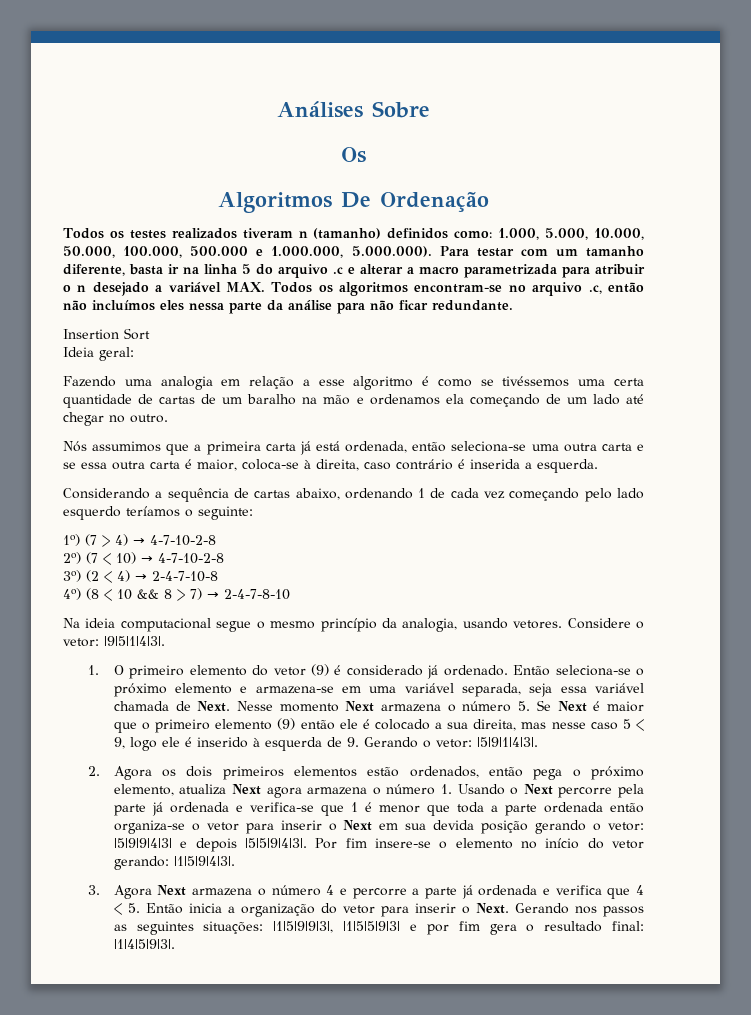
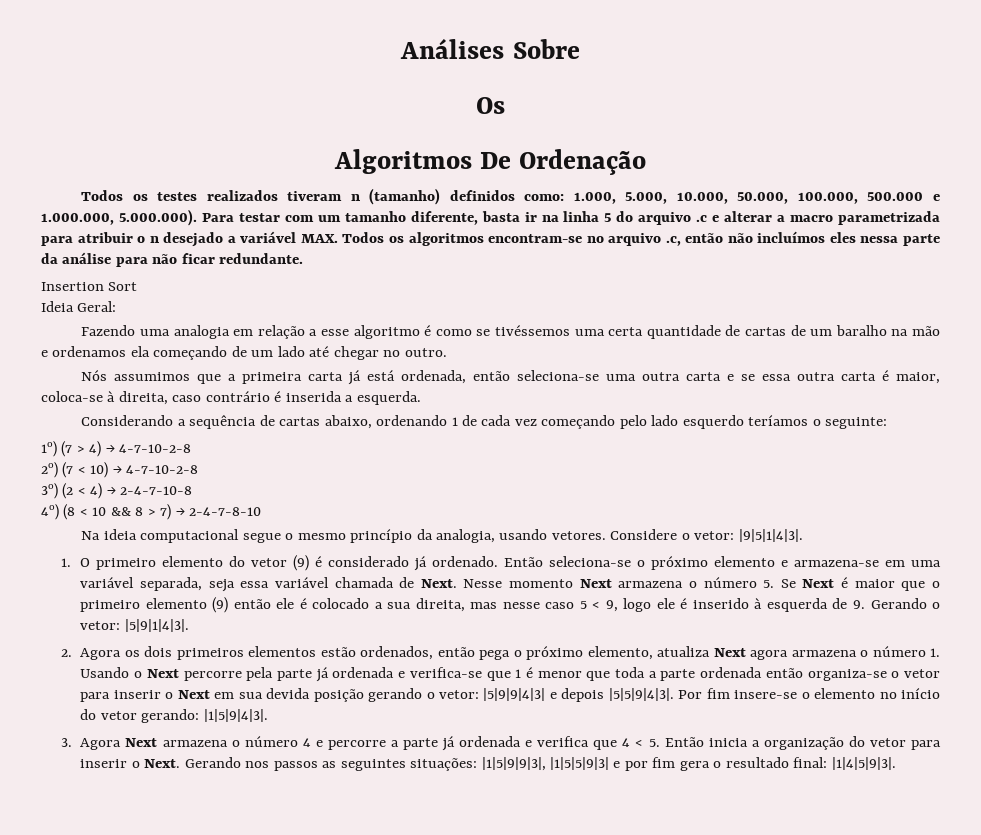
[99,347,134,361] geral: -> [77,301,117,312] Geral:

